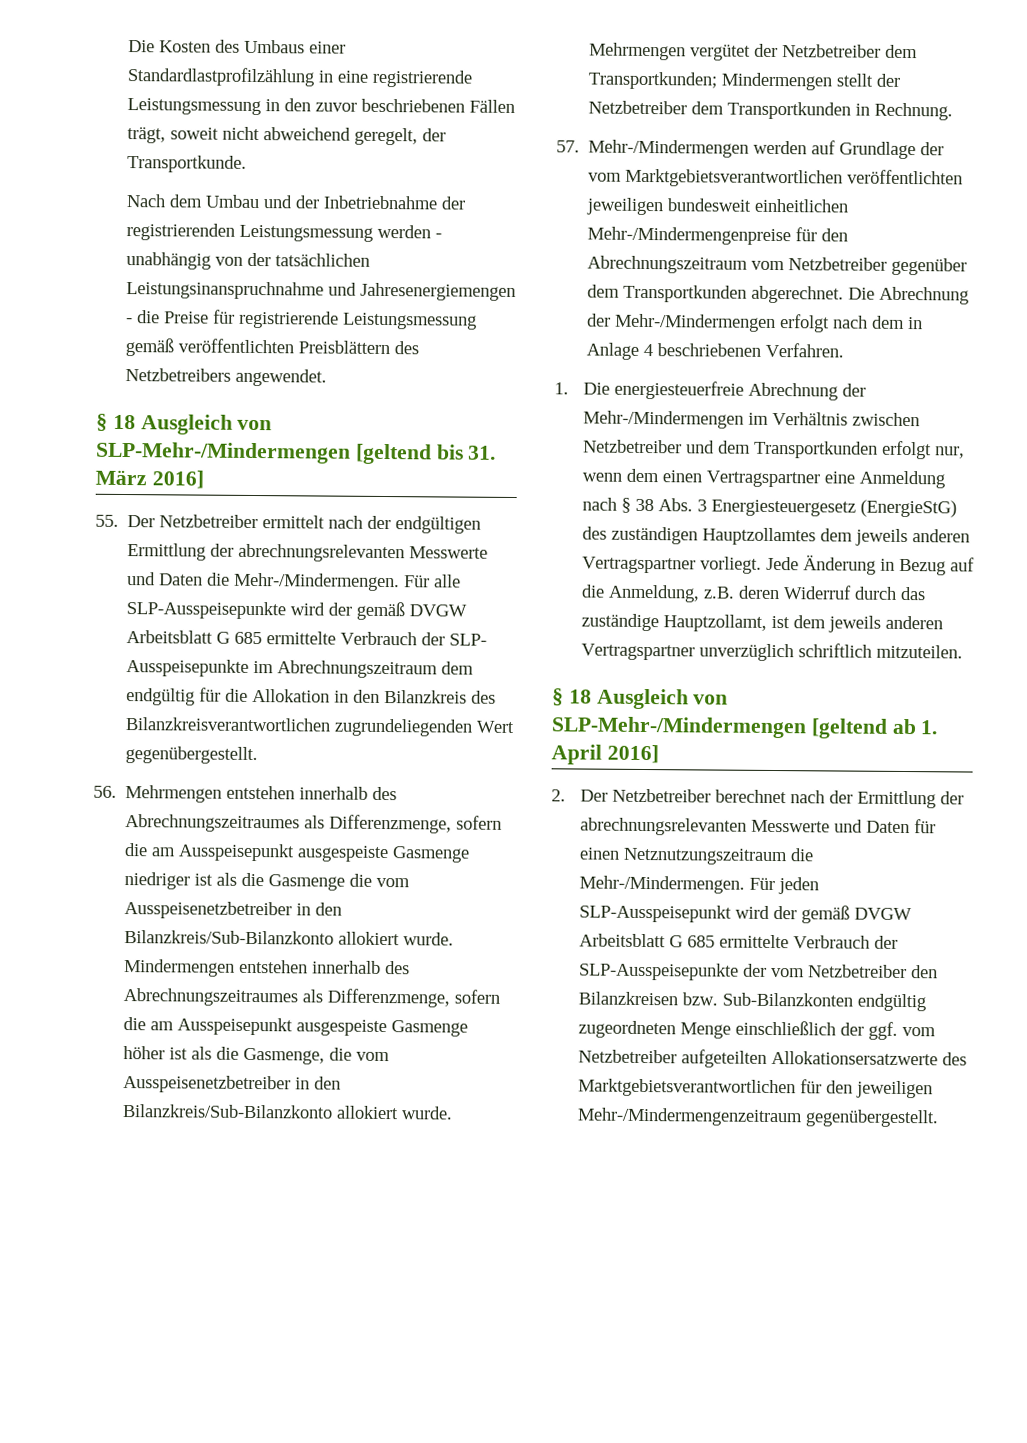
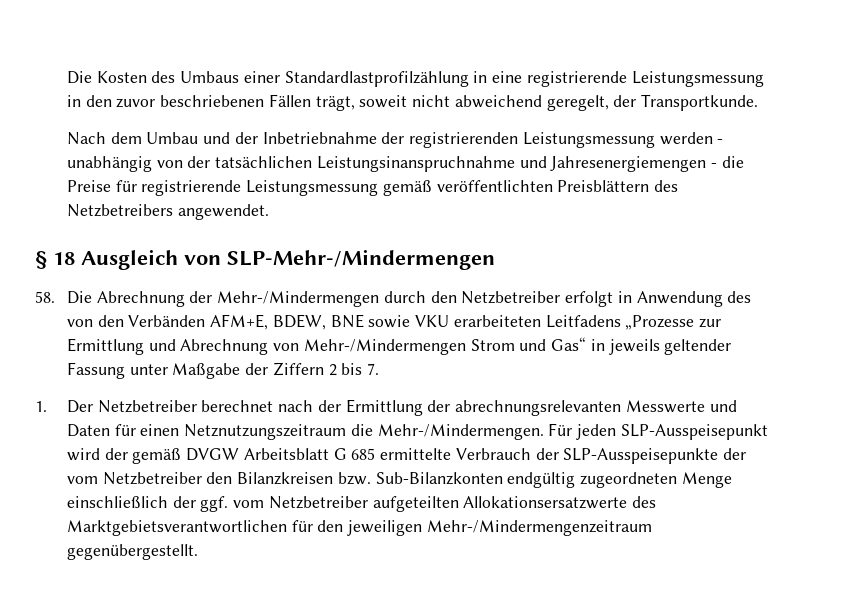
[354,443,497,465] [95,469,204,489] [95,514,482,534] [127,543,489,563] [127,572,462,592] [126,601,468,621] [126,630,488,646] [126,659,475,679] [126,687,497,706] [125,717,516,737] [125,746,259,765] [93,785,398,803] [125,814,503,834] [124,843,471,863] [124,872,411,891] [124,901,343,920] [124,930,455,946] [124,959,411,977] [123,988,501,1008] [123,1017,469,1037] [123,1046,391,1065] [123,1075,342,1094] [122,1104,454,1120] [589,42,919,61] [588,71,901,91] [588,100,954,121] [556,139,945,160] [588,168,964,188] [586,197,850,216] [587,226,849,246] [587,255,968,276] [587,284,970,305] [587,313,924,333] [586,342,845,360] [554,380,866,401] [582,410,920,429] [582,439,965,460] [581,468,945,489] [581,497,957,518] [581,526,970,547] [581,555,975,576] [580,584,926,603] [580,613,943,633] [580,643,963,662] [552,688,729,710] [551,716,939,739] [551,744,659,765] [551,789,566,802] [geltend bis 31. März 2016] // 55. Der Netzbetreiber ermittelt nach der endgültigen Ermittlung der abrechnungsrelevanten Messwerte und Daten die Mehr-/Mindermengen. Für alle SLP-Ausspeisepunkte wird der gemäß DVGW Arbeitsblatt G 685 ermittelte Verbrauch der SLP- Ausspeisepunkte im Abrechnungszeitraum dem endgültig für die Allokation in den Bilanzkreis des Bilanzkreisverantwortlichen zugrundeliegenden Wert gegenübergestellt. // 56. Mehrmengen entstehen innerhalb des Abrechnungszeitraumes als Differenzmenge, sofern die am Ausspeisepunkt ausgespeiste Gasmenge niedriger ist als die Gasmenge die vom Ausspeisenetzbetreiber in den Bilanzkreis/Sub-Bilanzkonto allokiert wurde. Mindermengen entstehen innerhalb des Abrechnungszeitraumes als Differenzmenge, sofern die am Ausspeisepunkt ausgespeiste Gasmenge höher ist als die Gasmenge, die vom Ausspeisenetzbetreiber in den Bilanzkreis/Sub-Bilanzkonto allokiert wurde. Mehrmengen vergütet der Netzbetreiber dem Transportkunden; Mindermengen stellt der Netzbetreiber dem Transportkunden in Rechnung. // 57. Mehr-/Mindermengen werden auf Grundlage der vom Marktgebietsverantwortlichen veröffentlichten jeweiligen bundesweit einheitlichen Mehr-/Mindermengenpreise für den Abrechnungszeitraum vom Netzbetreiber gegenüber dem Transportkunden abgerechnet. Die Abrechnung der Mehr-/Mindermengen erfolgt nach dem in Anlage 4 beschriebenen Verfahren. // 1. Die energiesteuerfreie Abrechnung der Mehr-/Mindermengen im Verhältnis zwischen Netzbetreiber und dem Transportkunden erfolgt nur, wenn dem einen Vertragspartner eine Anmeldung nach § 38 Abs. 3 Energiesteuergesetz (EnergieStG) des zuständigen Hauptzollamtes dem jeweils anderen Vertragspartner vorliegt. Jede Änderung in Bezug auf die Anmeldung, z.B. deren Widerruf durch das zuständige Hauptzollamt, ist dem jeweils anderen Vertragspartner unverzüglich schriftlich mitzuteilen. // § 18 Ausgleich von SLP-Mehr-/Mindermengen [geltend ab 1. April 2016] // 2. -> [35,291,752,307] [67,314,721,330] [67,337,732,355] [67,362,380,379] [35,401,47,412] // 58. Die Abrechnung der Mehr-/Mindermengen durch den Netzbetreiber erfolgt in Anwendung des von den Verbänden AFM+E, BDEW, BNE sowie VKU erarbeiteten Leitfadens „Prozesse zur Ermittlung und Abrechnung von Mehr-/Mindermengen Strom und Gas“ in jeweils geltender Fassung unter Maßgabe der Ziffern 2 bis 7. // 1.

